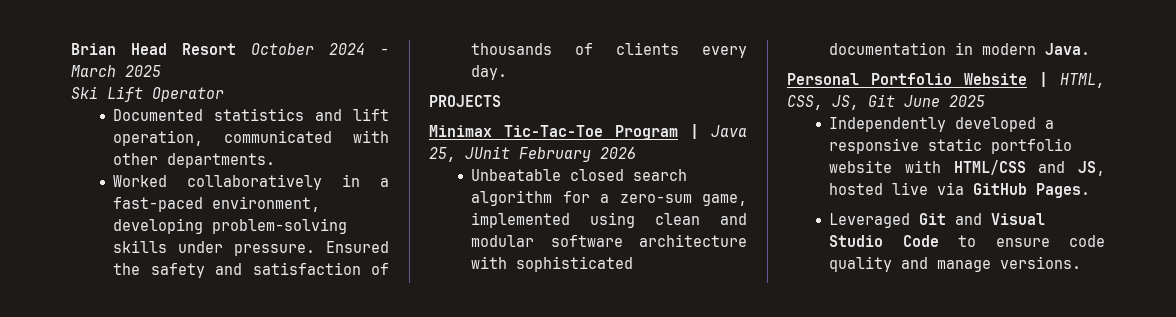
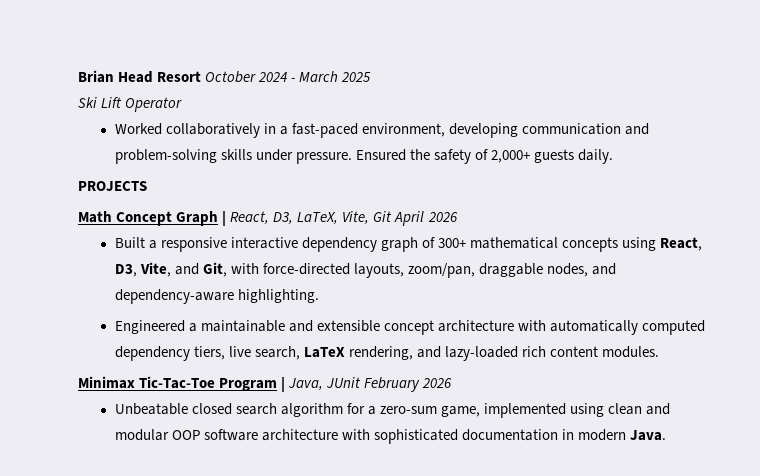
[113,108,389,121] [113,130,389,146] [113,153,276,168] // Documented statistics and lift operation, communicated with other departments. -> (183, 104) none
(204, 226) none -> [521,123,650,135] communication and
[215,262,390,275] [471,42,747,58] [471,65,508,80] [429,95,501,107] and satisfaction of thousands of clients every day. // PROJECTS -> [474,149,614,164] [78,181,147,191] [78,211,458,226] [114,237,703,252] [114,262,617,278] [114,289,319,304] [114,320,706,335] [114,346,660,361] of 2,000+ guests daily. // PROJECTS // Math Concept Graph | React, D3, LaTeX, Vite, Git April 2026 // Built a responsive interactive dependency graph of 300+ mathematical concepts using React, D3, Vite, and Git, with force-directed layouts, zoom/pan, draggable nodes, and dependency-aware highlighting. // Engineered a maintainable and extensible concept architecture with automatically computed dependency tiers, live search, LaTeX rendering, and lazy-loaded rich content modules.
[711,125,747,137] [429,147,456,162] Java 25, -> [288,378,324,391] Java,
(535, 241) none -> [171,430,200,440] OOP
[787,72,1105,88] [787,94,985,110] [829,117,1055,132] [829,138,1073,154] [829,160,1105,176] [829,182,1091,198] [829,213,1046,228] [829,235,1105,247] [829,256,1082,272] // Personal Portfolio Website | HTML, CSS, JS, Git June 2025 // Independently developed a responsive static portfolio website with HTML/CSS and JS, hosted live via GitHub Pages. // Leveraged Git and Visual Studio Code to ensure code quality and manage versions. -> (667, 435) none

